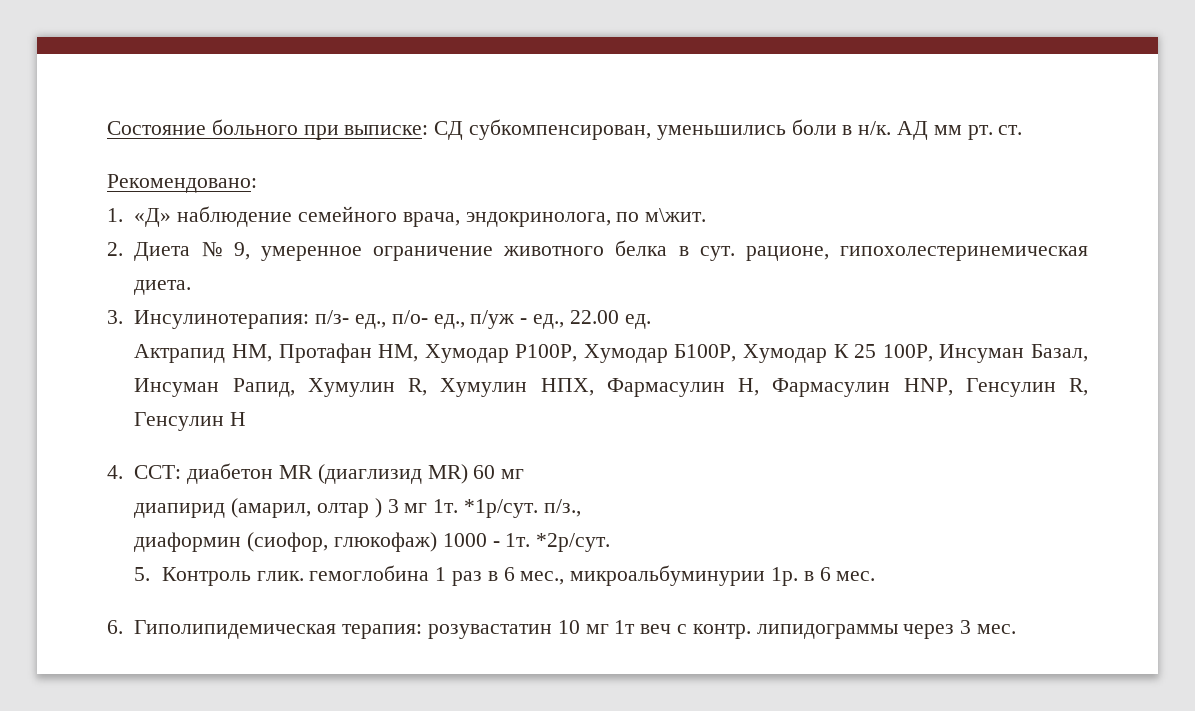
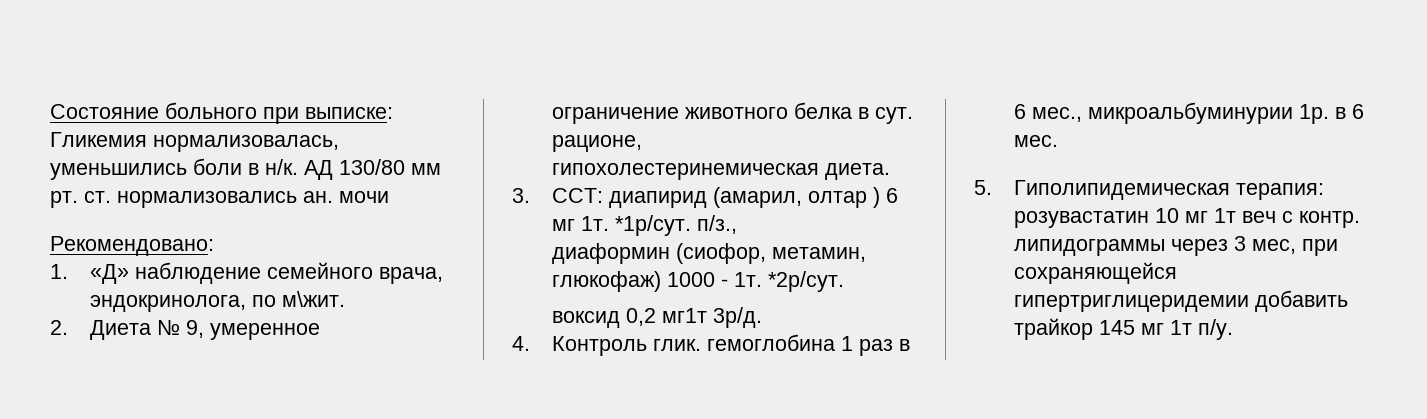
[434,119,652,140] СД субкомпенсирован, -> [50,132,339,152] Гликемия нормализовалась,
(929, 130) none -> [339,159,405,175] 130/80
(1023, 130) none -> [117,191,389,208] нормализовались ан. мочи
[134,310,651,329] [134,343,1089,363] [134,378,1088,397] [134,412,247,431] [107,463,525,484] Инсулинотерапия: п/з- ед., п/о- ед., п/уж - ед., 22.00 ед. // Актрапид НМ, Протафан НМ, Хумодар Р100Р, Хумодар Б100Р, Хумодар К 25 100Р, Инсуман Базал, Инсуман Рапид, Хумулин R, Хумулин НПХ, Фармасулин Н, Фармасулин НNР, Генсулин R, Генсулин Н // 4. ССТ: диабетон МR (диаглизид МR) 60 мг // -> [552,188,604,203] ССТ:
[387,499,399,513] 3 -> [886,188,899,203] 6
(329, 542) none -> [772,247,867,262] метамин,
[134,567,151,581] 5. -> [552,307,763,328] [512,336,530,351] воксид 0,2 мг1т 3р/д. // 4.
[107,620,123,634] 6. -> [974,180,992,195] 5.
[977,624,1017,634] мес. -> [1252,239,1339,256] [1014,262,1178,284] [1014,290,1349,312] [1014,318,1234,340] мес, при сохраняющейся гипертриглицеридемии добавить трайкор 145 мг 1т п/у.

